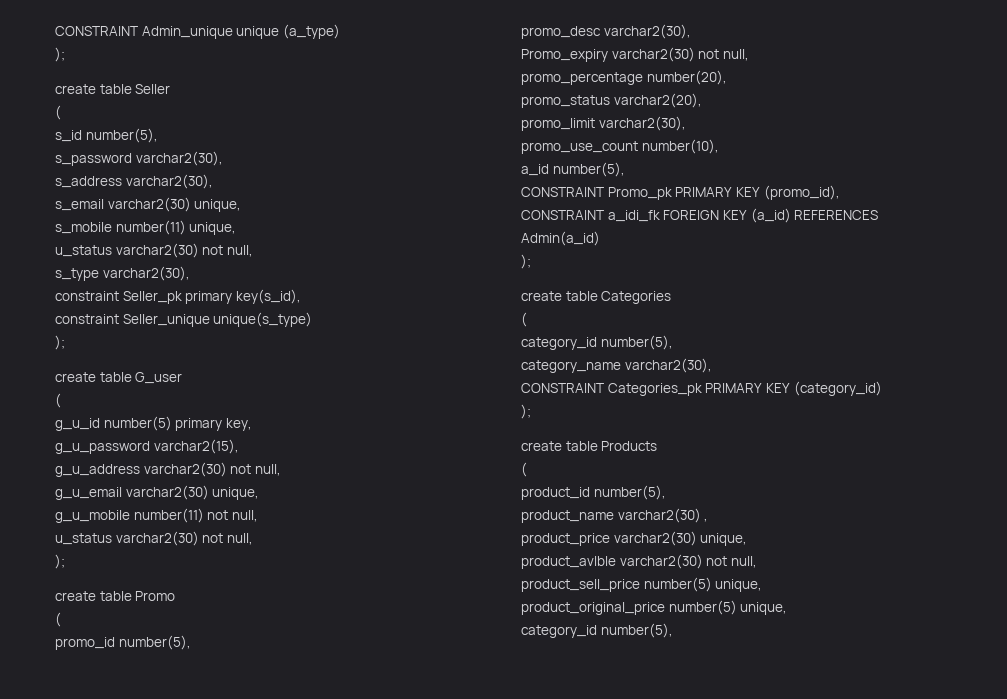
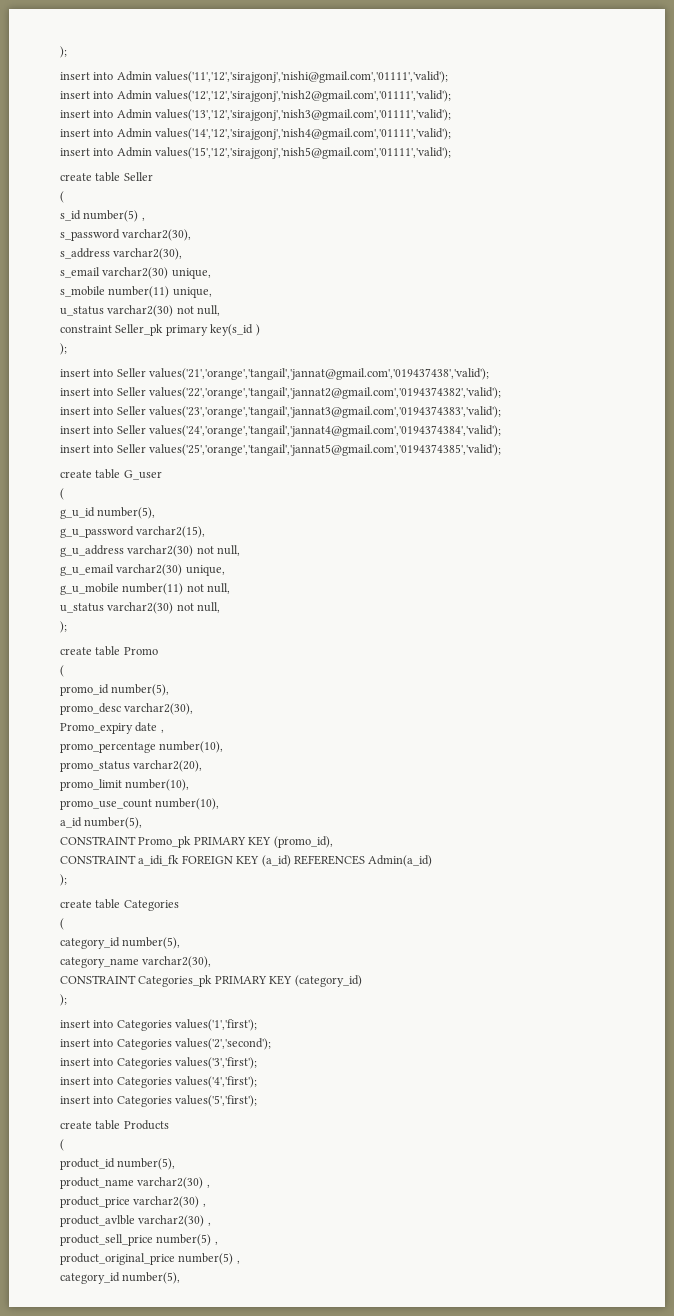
[55,24,340,39] [55,47,65,62] CONSTRAINT Admin_unique unique (a_type) // ); -> [60,46,67,58] [60,71,449,83] [60,90,452,102] [60,109,452,121] [60,128,452,140] [60,147,452,159] ); // insert into Admin values('11','12','sirajgonj','nishi@gmail.com','01111','valid'); // insert into Admin values('12','12','sirajgonj','nish2@gmail.com','01111','valid'); // insert into Admin values('13','12','sirajgonj','nish3@gmail.com','01111','valid'); // insert into Admin values('14','12','sirajgonj','nish4@gmail.com','01111','valid'); // insert into Admin values('15','12','sirajgonj','nish5@gmail.com','01111','valid');
[85,128,158,143] number(5), -> [83,210,145,222] number(5) ,
[55,266,190,281] // s_type varchar2(30), -> (221, 310) none
[235,289,301,304] [55,312,313,327] [55,335,65,350] key(s_id), // constraint Seller_unique unique(s_type) // ); -> [210,324,260,336] [60,343,67,355] [60,368,490,380] [60,387,502,399] [60,406,502,418] [60,425,502,437] [60,444,502,456] key(s_id ) // ); // insert into Seller values('21','orange','tangail','jannat@gmail.com','019437438','valid'); // insert into Seller values('22','orange','tangail','jannat2@gmail.com','0194374382','valid'); // insert into Seller values('23','orange','tangail','jannat3@gmail.com','0194374383','valid'); // insert into Seller values('24','orange','tangail','jannat4@gmail.com','0194374384','valid'); // insert into Seller values('25','orange','tangail','jannat5@gmail.com','0194374385','valid');
[103,416,252,431] number(5) primary key, -> [97,507,156,519] number(5),
[611,47,749,62] varchar2(30) not null, -> [135,722,164,733] date ,
[646,70,727,85] number(20), -> [159,741,224,753] number(10),
[598,116,686,131] varchar2(30), -> [125,779,190,791] number(10),
(531, 411) none -> [60,1019,258,1031] [60,1038,272,1050] [60,1057,258,1069] [60,1076,258,1088] [60,1095,258,1107] // insert into Categories values('1','first'); // insert into Categories values('2','second'); // insert into Categories values('3','first'); // insert into Categories values('4','first'); // insert into Categories values('5','first');
[700,533,748,546] unique, -> [202,1203,206,1207] ,
[706,556,757,568] not null, -> [207,1222,211,1226] ,
[715,579,763,592] unique, -> [214,1241,218,1245] ,
[740,602,788,615] unique, -> [236,1260,240,1264] ,

